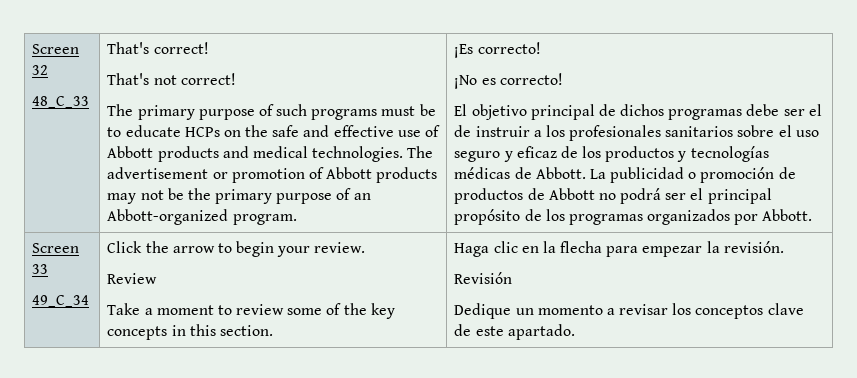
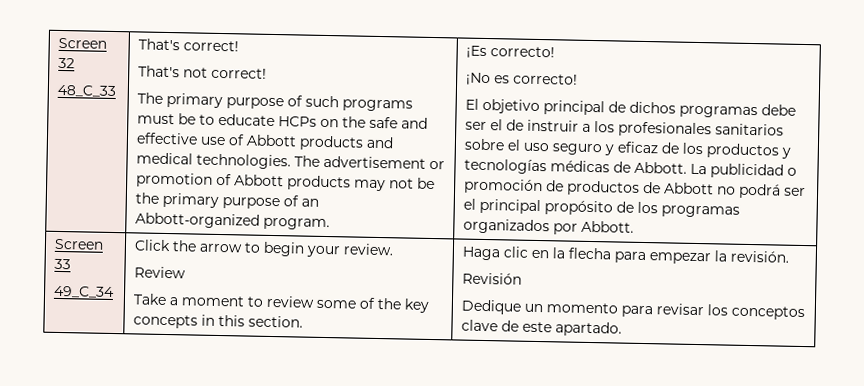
[606,308,615,315] a -> [620,305,653,318] para

